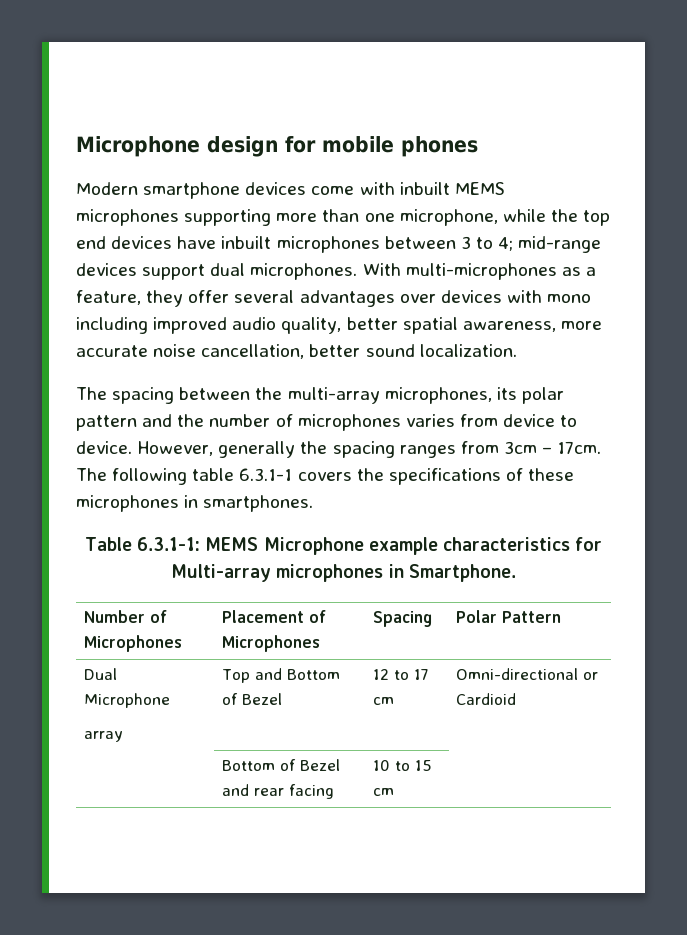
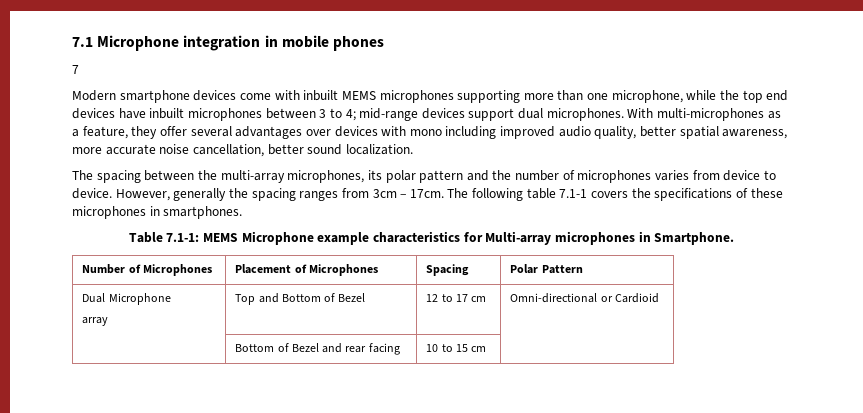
[76,136,316,157] Microphone design for -> [72,35,278,51] 7.1 Microphone integration in
(478, 146) none -> [72,65,79,74] // 7
[239,468,293,481] 6.3.1-1 -> [559,189,588,198] 7.1-1
[137,537,201,551] 6.3.1-1: -> [166,233,200,242] 7.1-1:

